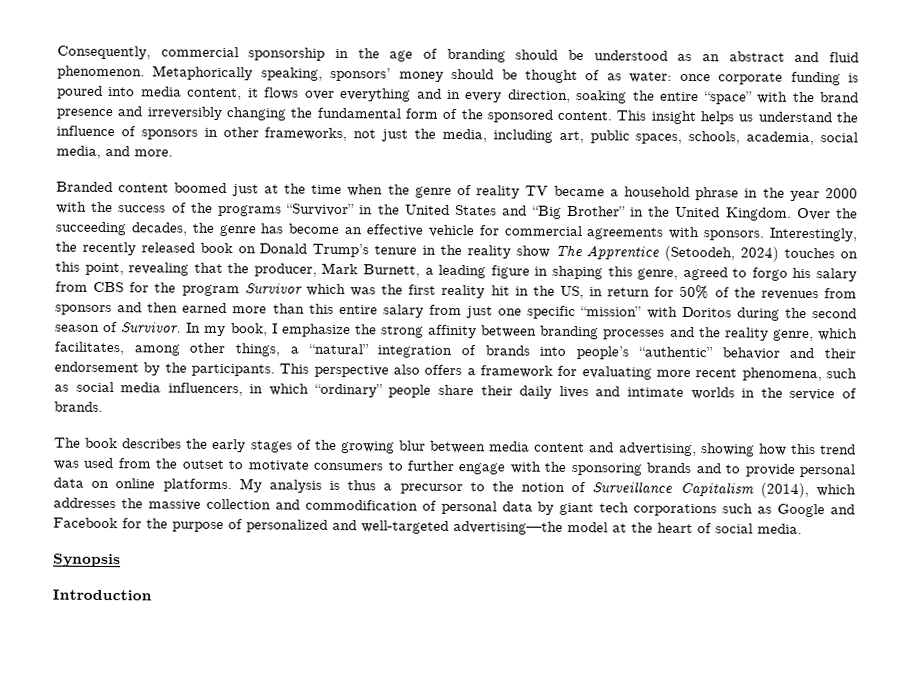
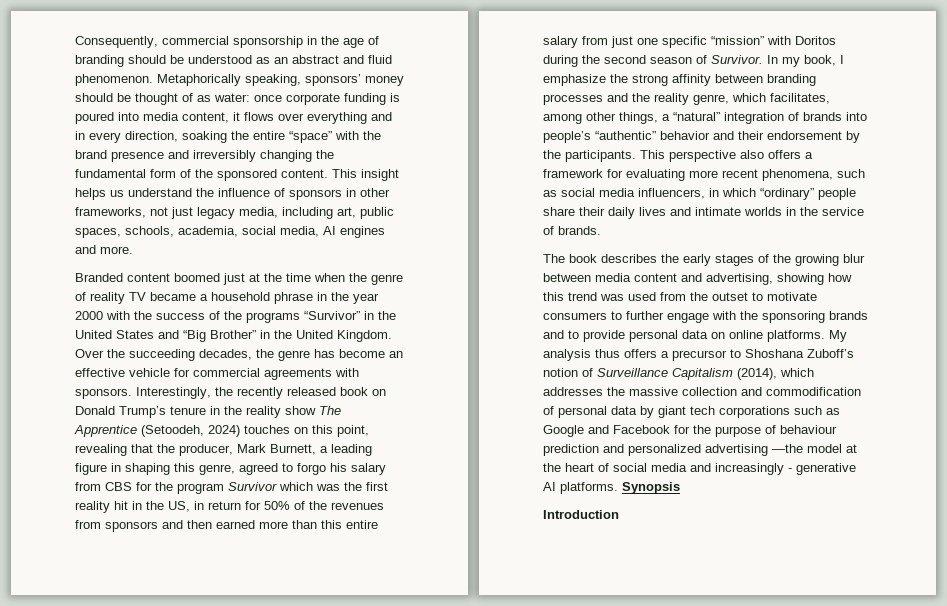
[414,128,436,139] the -> [197,207,235,219] legacy
(101, 152) none -> [323,226,385,238] AI engines
[329,480,377,491] is thus -> [595,349,657,358] thus offers
[491,481,514,492] the -> [745,349,854,358] Shoshana Zuboff’s
[246,519,563,535] personalized and well-targeted advertising—the -> [780,425,837,434] [543,444,803,456] behaviour prediction and personalized advertising —the
[757,523,802,534] media. // -> [651,463,856,475] [543,482,618,494] media and increasingly - generative AI platforms.

